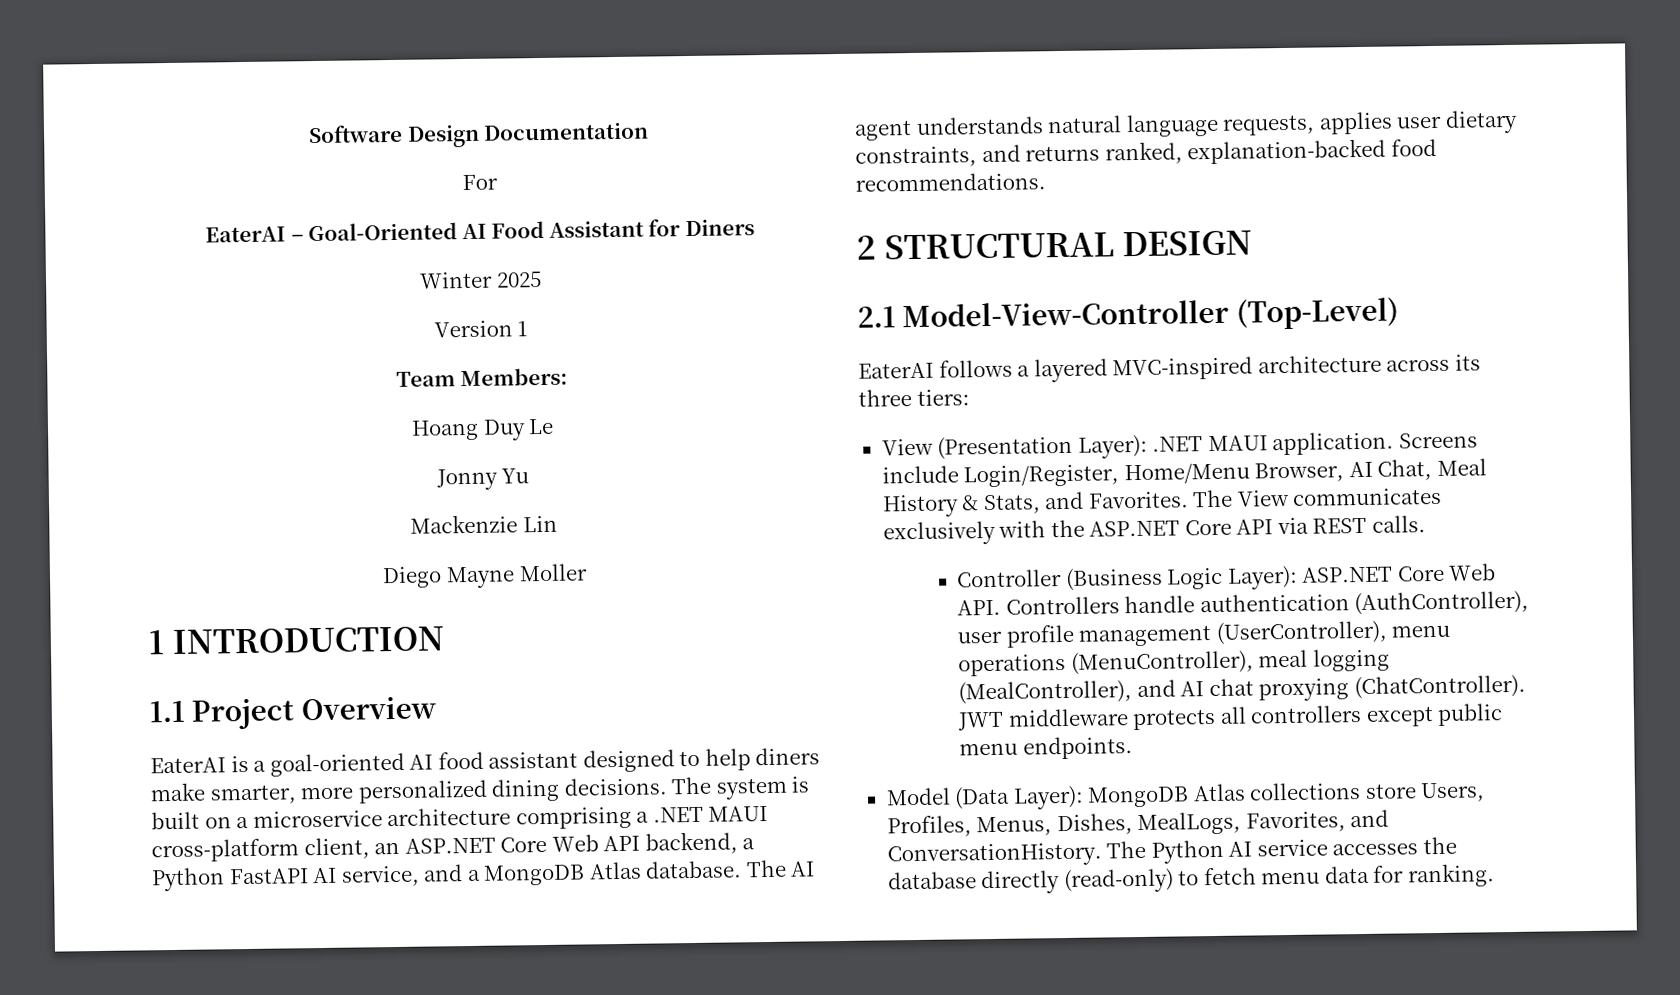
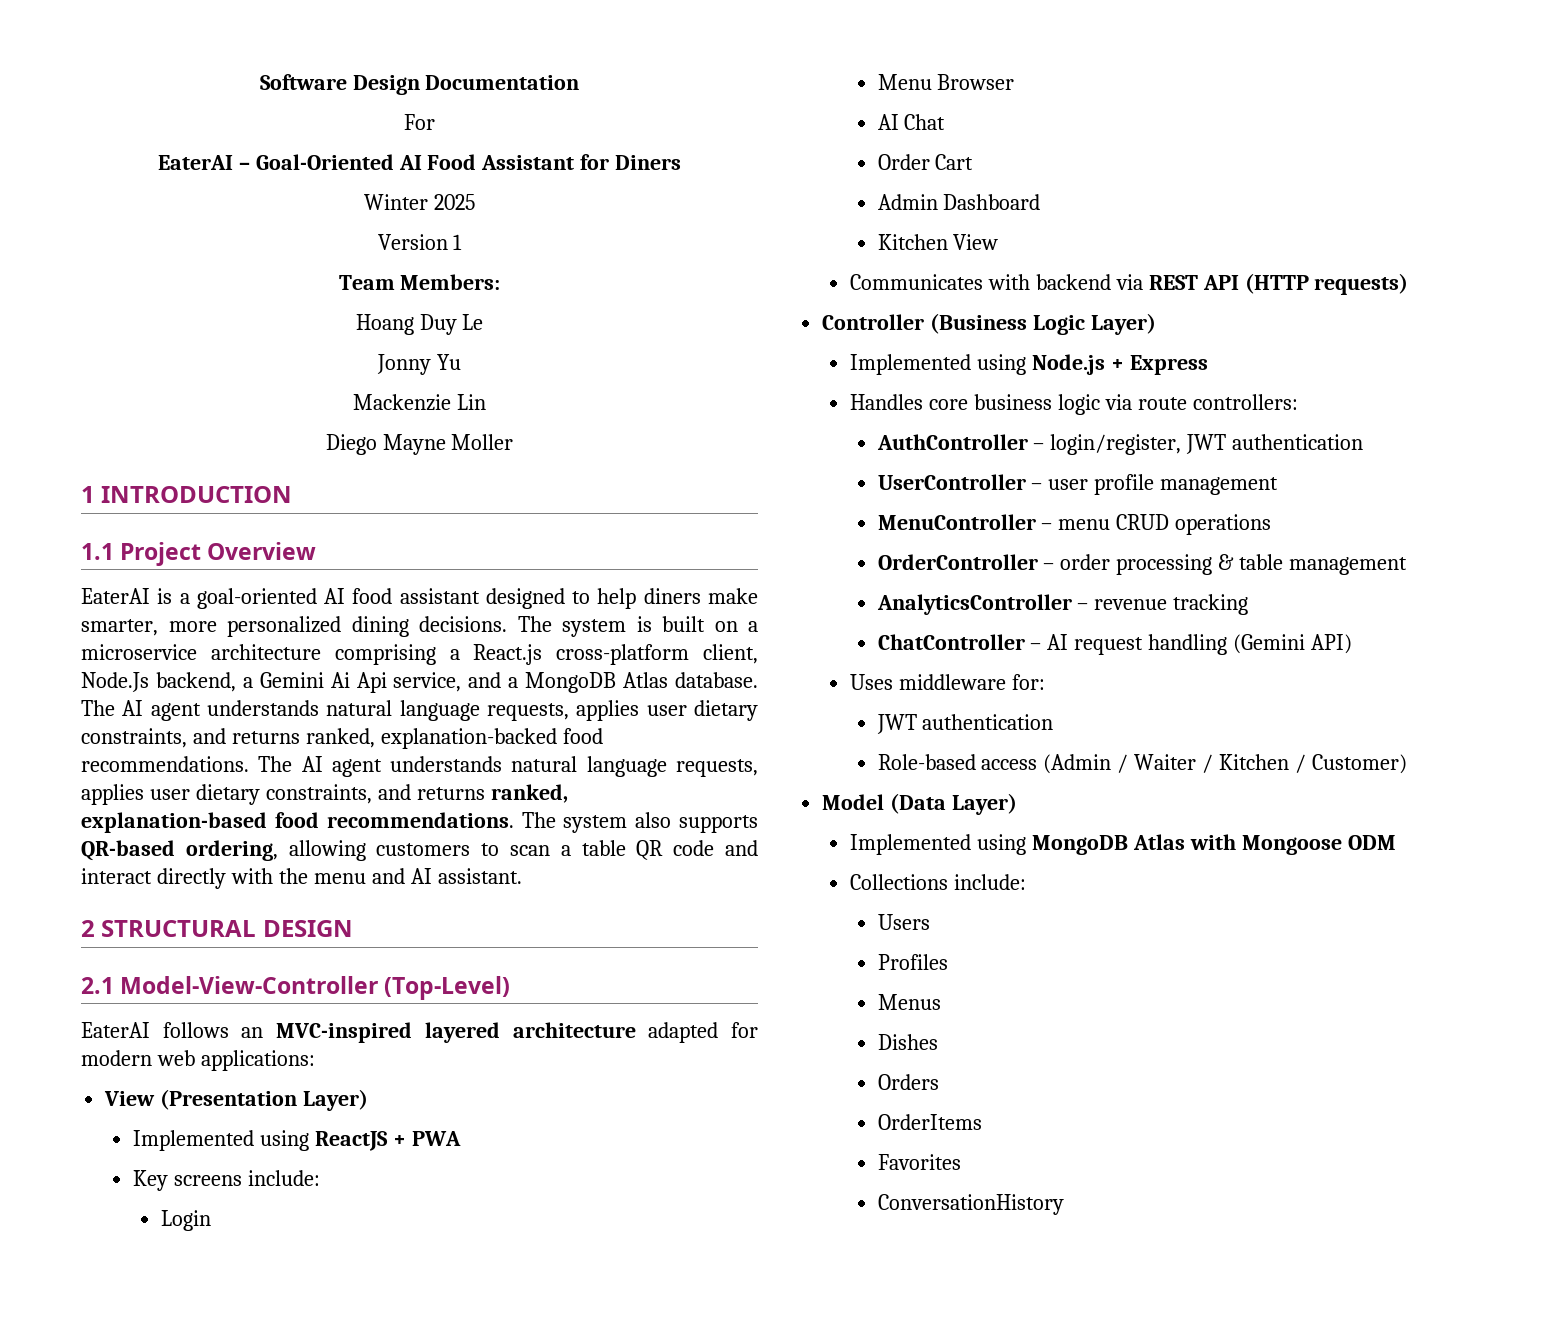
[652,805,769,823] [151,831,756,863] [151,867,338,892] .NET MAUI cross-platform client, an ASP.NET Core Web API backend, a Python FastAPI AI -> [473,644,758,665] [81,672,387,693] React.js cross-platform client, Node.Js backend, a Gemini Ai Api
(1046, 182) none -> [258,756,758,777] [81,784,568,805] [81,812,758,833] [81,840,758,861] [81,868,522,889] The AI agent understands natural language requests, applies user dietary constraints, and returns ranked, explanation-based food recommendations. The system also supports QR-based ordering, allowing customers to scan a table QR code and interact directly with the menu and AI assistant.
[1017,354,1481,383] [858,389,970,407] [881,431,1478,460] [881,458,1487,488] [881,487,1443,518] [882,515,1426,546] [956,563,1497,591] [957,590,1530,616] a layered MVC-inspired architecture across its three tiers: // View (Presentation Layer): .NET MAUI application. Screens include Login/Register, Home/Menu Browser, AI Chat, Meal History & Stats, and Favorites. The View communicates exclusively with the ASP.NET Core API via REST calls. // Controller (Business Logic Layer): ASP.NET Core Web API. Controllers handle authentication (AuthController), -> [241,1022,758,1043] [81,1050,315,1071] [104,1089,369,1111] [132,1130,461,1151] [132,1170,320,1191] [160,1210,211,1231] [877,74,1015,90] [877,114,946,130] [877,154,974,170] [877,194,1041,210] [877,234,999,250] [849,273,1409,295] [822,313,1157,335] [849,354,1208,375] [849,394,1298,415] [876,434,1364,455] [877,474,1043,490] an MVC-inspired layered architecture adapted for modern web applications: // View (Presentation Layer) // Implemented using ReactJS + PWA // Key screens include: // Login // Menu Browser // AI Chat // Order Cart // Admin Dashboard // Kitchen View // Communicates with backend via REST API (HTTP requests) // Controller (Business Logic Layer) // Implemented using Node.js + Express // Handles core business logic via route controllers: // AuthController – login/register, JWT authentication // UserController –
[1215,620,1451,645] [958,648,1390,677] [958,674,1526,705] [957,703,1504,731] [959,736,1133,760] [885,782,1486,810] [886,809,1390,838] [886,836,1457,868] [887,863,1495,895] (UserController), menu operations (MenuController), meal logging (MealController), and AI chat proxying (ChatController). JWT middleware protects all controllers except public menu endpoints. // Model (Data Layer): MongoDB Atlas collections store Users, Profiles, Menus, Dishes, MealLogs, Favorites, and ConversationHistory. The Python AI service accesses the database directly (read-only) to fetch menu data for ranking. -> [877,514,1272,535] [877,554,1408,575] [876,594,1249,615] [877,634,1353,655] [849,674,1045,690] [876,714,1054,734] [877,754,1408,774] [822,793,1018,815] [849,834,1396,855] [849,874,1026,890] [877,914,930,930] [877,954,948,970] [877,994,941,1010] [877,1034,938,1050] [877,1074,939,1090] [877,1114,982,1130] [877,1154,961,1170] [877,1194,1064,1215] // MenuController – menu CRUD operations // OrderController – order processing & table management // AnalyticsController – revenue tracking // ChatController – AI request handling (Gemini API) // Uses middleware for: // JWT authentication // Role-based access (Admin / Waiter / Kitchen / Customer) // Model (Data Layer) // Implemented using MongoDB Atlas with Mongoose ODM // Collections include: // Users // Profiles // Menus // Dishes // Orders // OrderItems // Favorites // ConversationHistory

